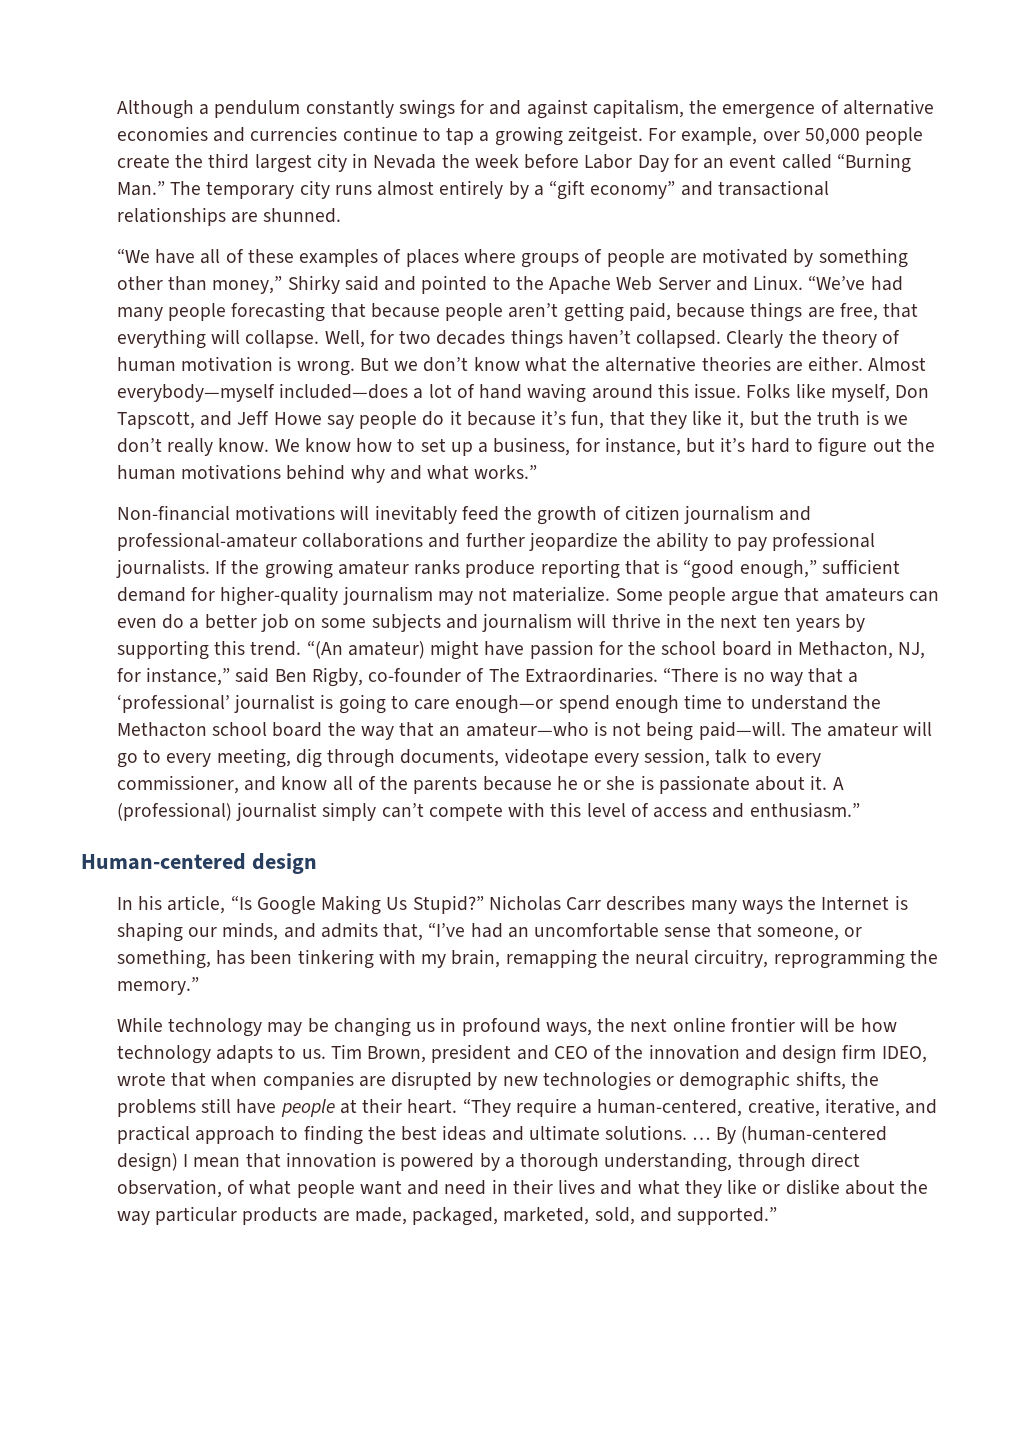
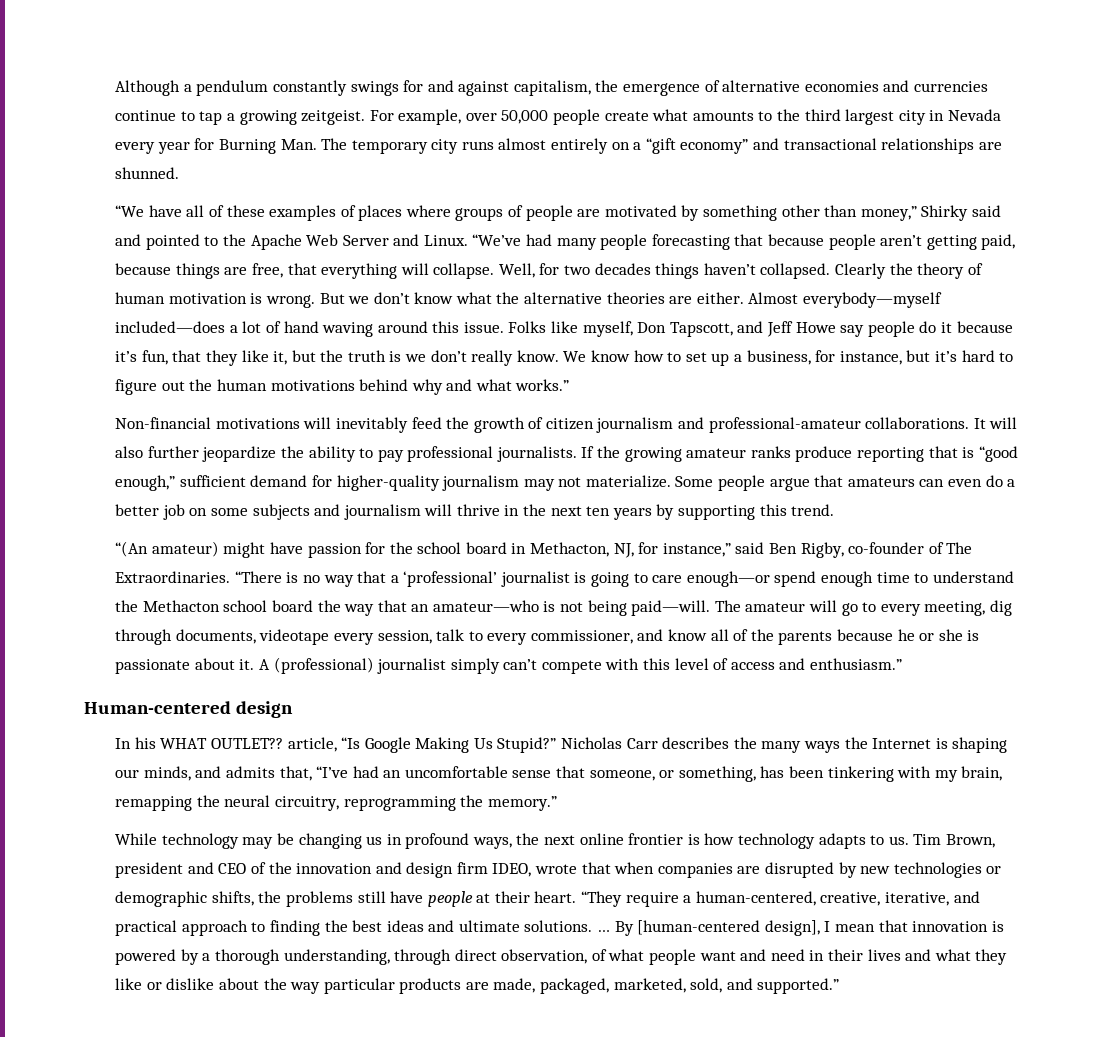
(170, 161) none -> [652,109,773,121] what amounts to
[441,153,911,173] [116,181,165,196] the week before Labor Day for an event called “Burning Man.” -> [115,138,317,154] every year for Burning Man.
[508,181,529,199] by -> [611,142,630,150] on
[302,532,461,548] collaborations and -> [865,417,1018,429] [115,446,144,458] collaborations. It will also
(302, 648) none -> (835, 510) //
(163, 902) none -> [160,738,283,749] WHAT OUTLET??
(686, 903) none -> [733,737,757,749] the
[800,1017,856,1033] will be -> [687,834,700,845] is
[740,1126,887,1144] [116,1152,178,1172] (human-centered design) -> [637,920,820,936] [human-centered design],

